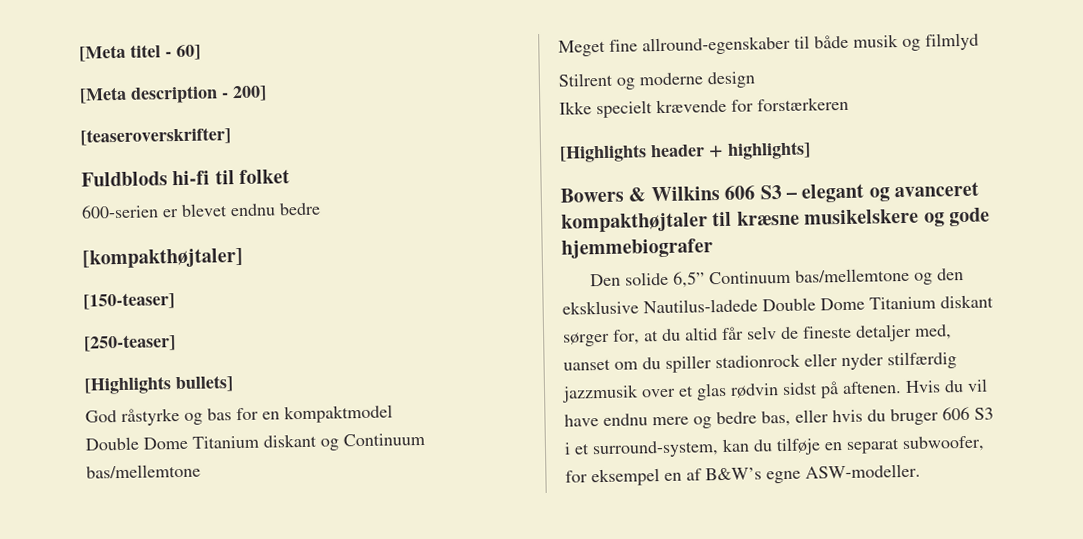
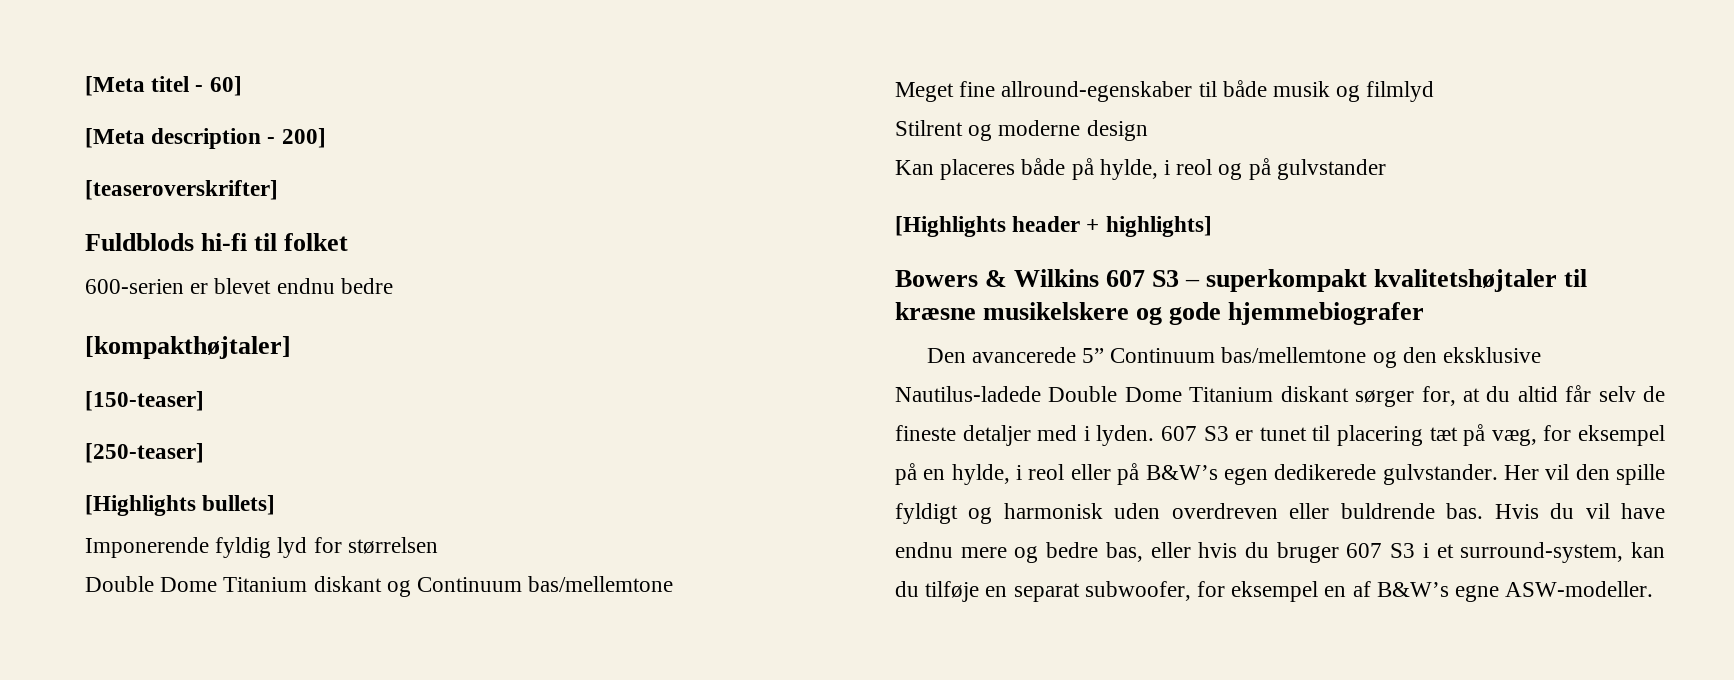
[85,404,393,426] God råstyrke og bas for en kompaktmodel -> [85,537,438,558] Imponerende fyldig lyd for størrelsen
[559,96,849,119] Ikke specielt krævende for forstærkeren -> [895,158,1386,180] Kan placeres både på hylde, i reol og på gulvstander
[724,185,756,200] 606 -> [1106,270,1146,287] 607
[801,181,980,203] [561,212,708,233] elegant og avanceret kompakthøjtaler -> [1206,269,1558,292] superkompakt kvalitetshøjtaler
[625,271,706,288] solide 6,5” -> [971,347,1104,363] avancerede 5”
[914,324,952,340] [563,351,957,373] [561,381,902,403] med, uanset om du spiller stadionrock eller nyder stilfærdig jazzmusik over et glas rødvin sidst på aftenen. -> [1037,424,1666,446] [895,463,1665,485] [895,503,1484,524] med i lyden. 607 S3 er tunet til placering tæt på væg, for eksempel på en hylde, i reol eller på B&W’s egen dedikerede gulvstander. Her vil den spille fyldigt og harmonisk uden overdreven eller buldrende bas.
[942,406,970,421] 606 -> [1346,543,1383,558] 607

